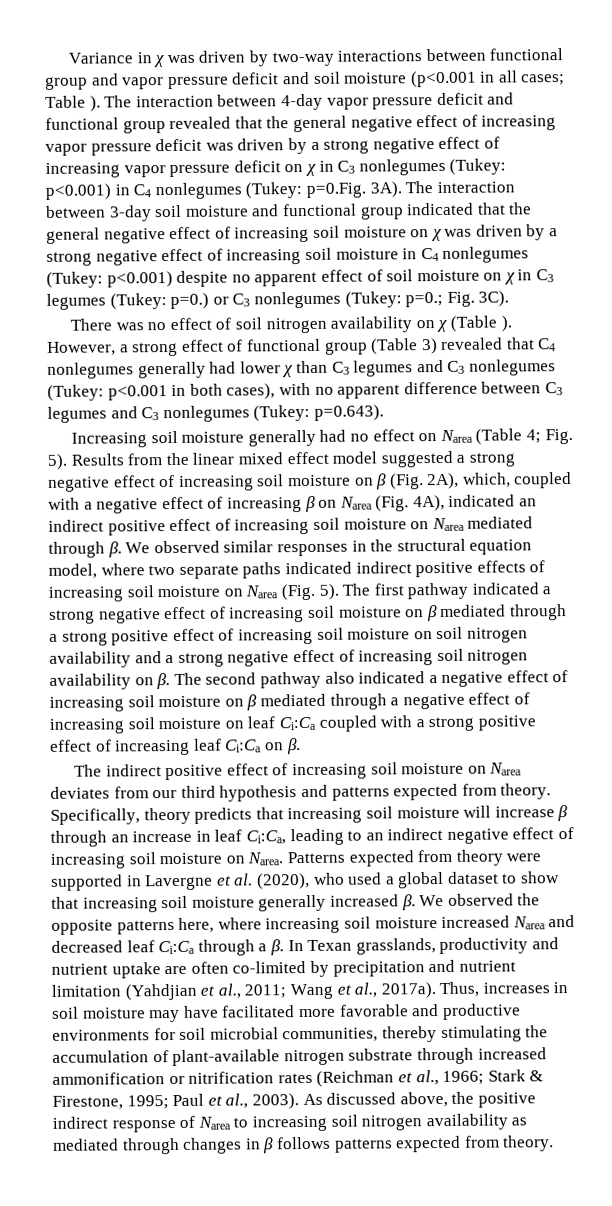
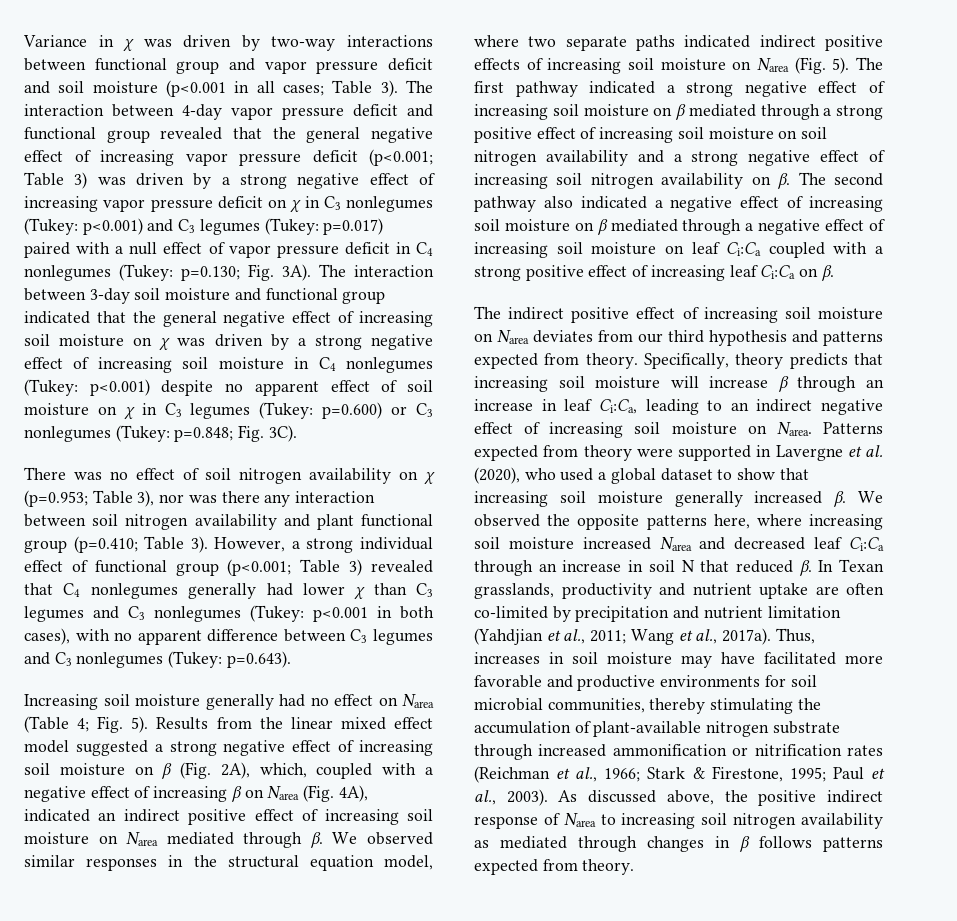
[89,95,101,112] ). -> [380,80,398,97] 3).
(203, 145) none -> [369,149,433,166] [24,172,88,189] (p<0.001; Table 3)
[114,182,366,200] in C4 nonlegumes (Tukey: p=0.Fig. -> [147,218,384,235] [24,242,433,258] [24,264,274,281] and C3 legumes (Tukey: p=0.017) paired with a null effect of vapor pressure deficit in C4 nonlegumes (Tukey: p=0.130; Fig.
[170,292,210,310] p=0.) -> [322,402,383,419] p=0.600)
[405,291,444,308] p=0.; -> [174,427,234,442] p=0.848;
[449,315,512,332] (Table ). -> [24,490,376,507] [24,514,434,530] [24,536,208,553] (p=0.953; Table 3), nor was there any interaction between soil nitrogen availability and plant functional group (p=0.410; Table 3).
(179, 349) none -> [360,537,433,550] individual
[371,338,419,355] (Table -> [227,559,341,576] (p<0.001; Table
[258,943,268,952] a -> [538,560,793,573] an increase in soil N that reduced

